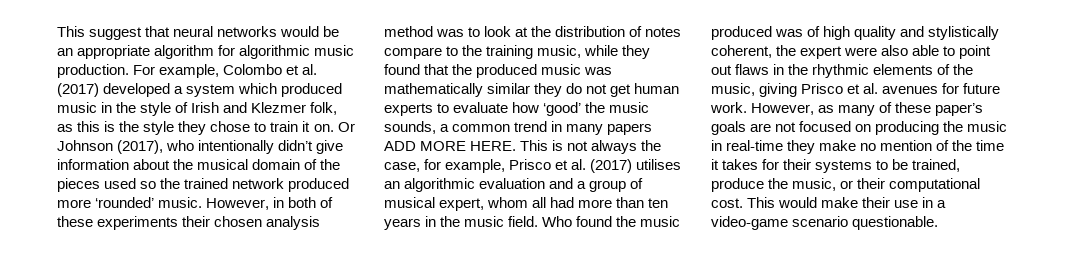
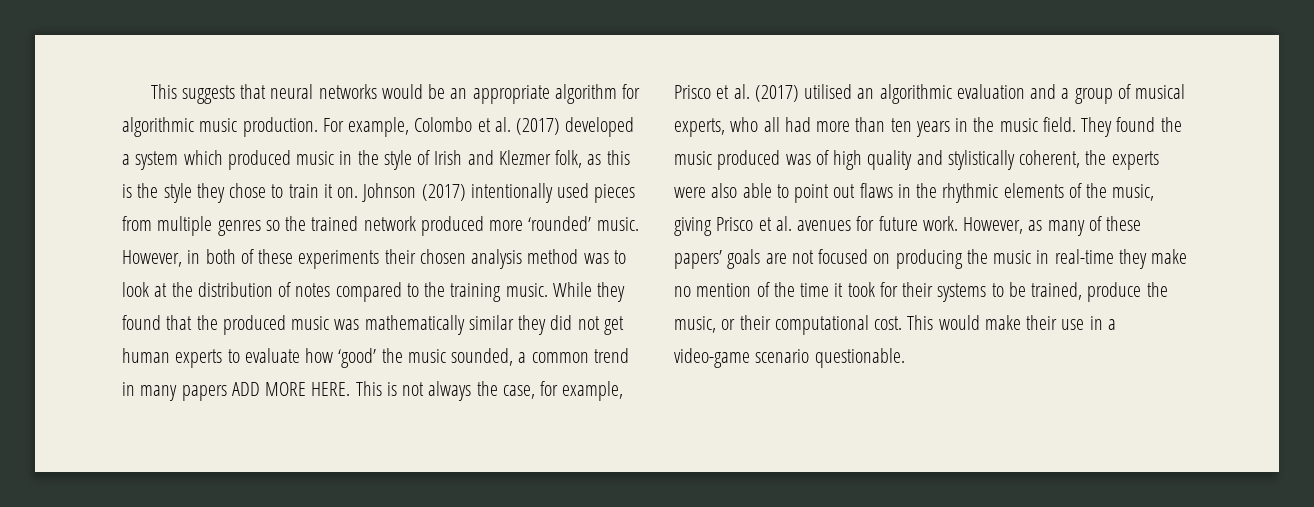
[57,26,143,40] This suggest -> [150,84,235,104] This suggests
[337,122,355,132] [57,140,344,154] [57,159,341,170] [57,178,137,192] Or Johnson (2017), who intentionally didn’t give information about the musical domain of the pieces used -> [362,183,636,203] [122,216,261,236] Johnson (2017) intentionally used pieces from multiple genres
[384,47,442,59] compare -> [335,282,402,302] compared
[537,45,619,58] music, while -> [505,282,592,297] music. While
[566,83,583,94] do -> [550,315,573,330] did
[384,121,436,134] sounds, -> [451,348,514,366] sounded,
[636,159,682,170] utilises -> [804,84,853,99] utilised
[439,197,529,211] expert, whom -> [674,117,759,137] experts, who
[542,216,573,227] Who -> [1081,117,1113,137] They
[800,46,843,59] expert -> [1111,151,1159,170] experts
[935,103,984,116] paper’s -> [674,250,722,269] papers’
[722,159,759,170] takes -> [847,282,875,297] took

